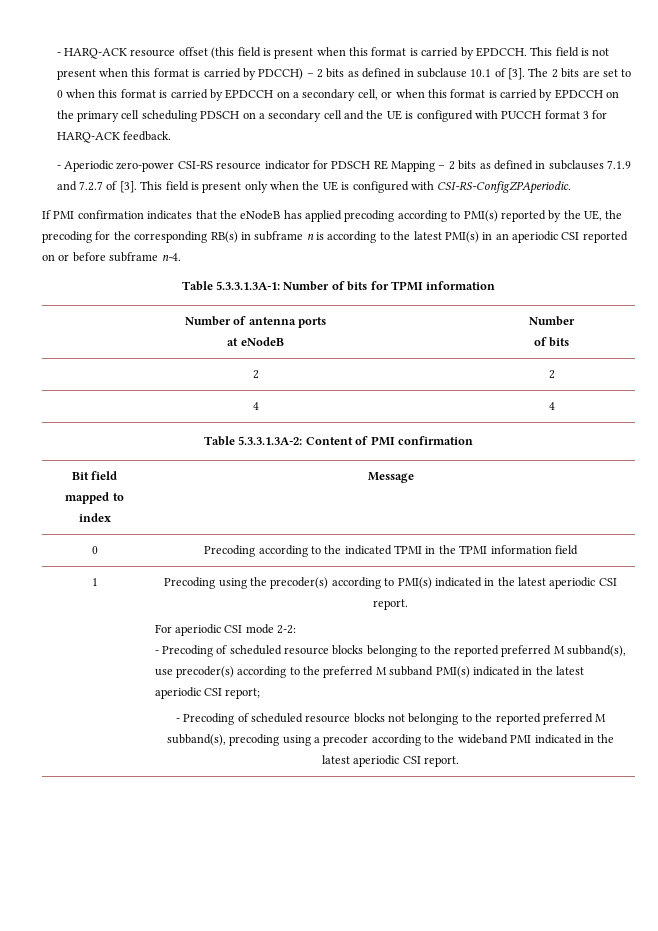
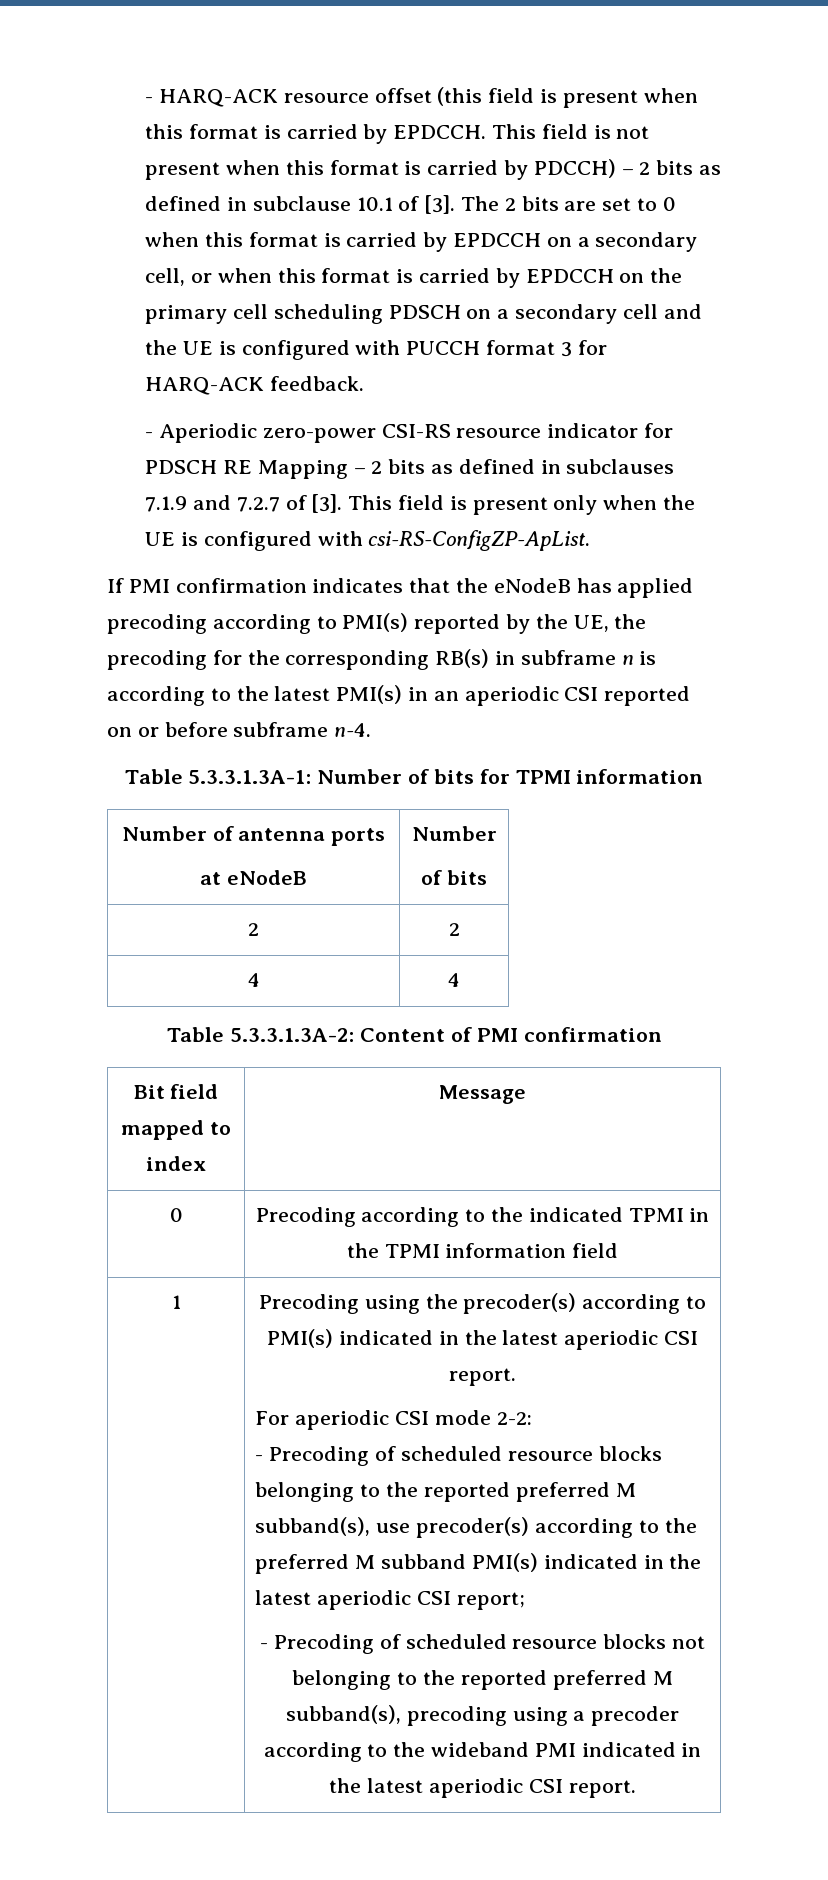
[437,181,572,194] CSI-RS-ConfigZPAperiodic. -> [368,530,591,551] csi-RS-ConfigZP-ApList.

